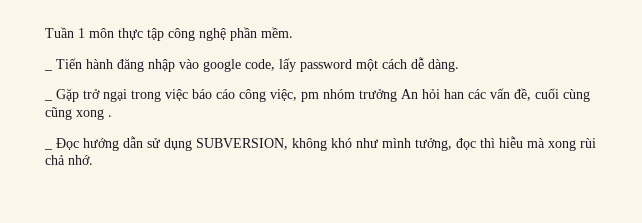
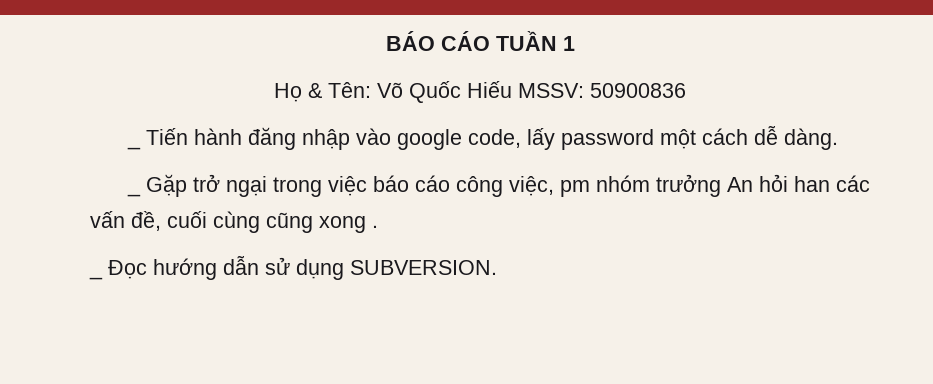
[45,27,293,41] Tuần 1 môn thực tập công nghệ phần mềm. -> [385,31,575,51] [274,81,686,103] BÁO CÁO TUẦN 1 // Họ & Tên: Võ Quốc Hiếu MSSV: 50900836
[196,136,596,151] [45,155,93,165] SUBVERSION, không khó như mình tưởng, đọc thì hiễu mà xong rùi chả nhớ. -> [350,260,497,275] SUBVERSION.

